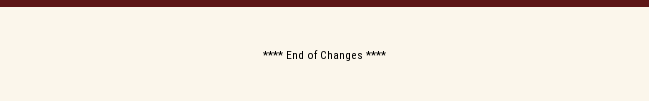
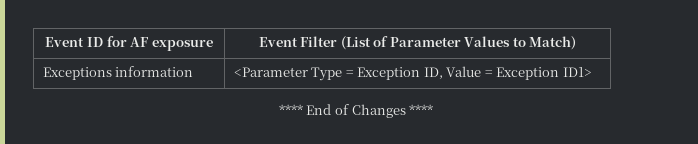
(262, 55) none -> [45,36,213,51] [258,36,577,50] [42,66,194,80] [233,66,592,81] Event ID for AF exposure | Event Filter (List of Parameter Values to Match) // Exceptions information | <Parameter Type = Exception ID, Value = Exception ID1> //

